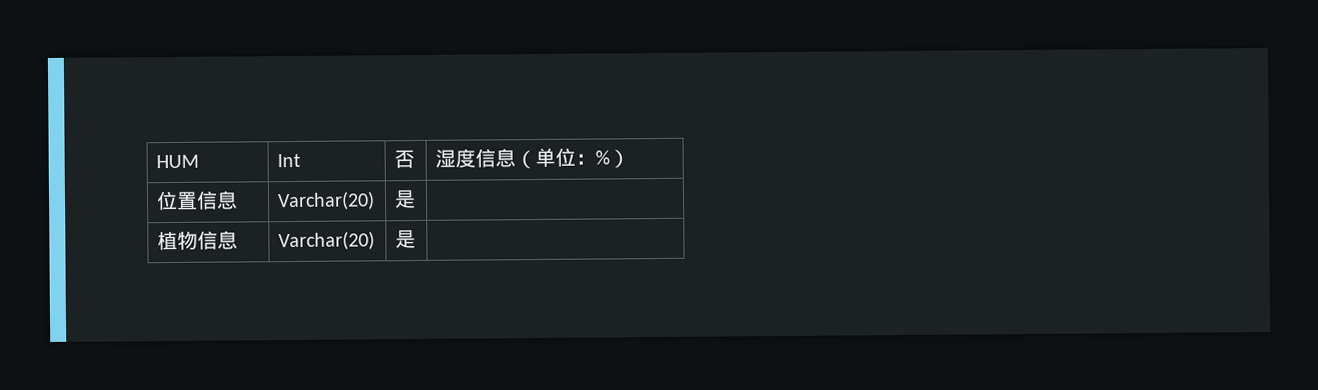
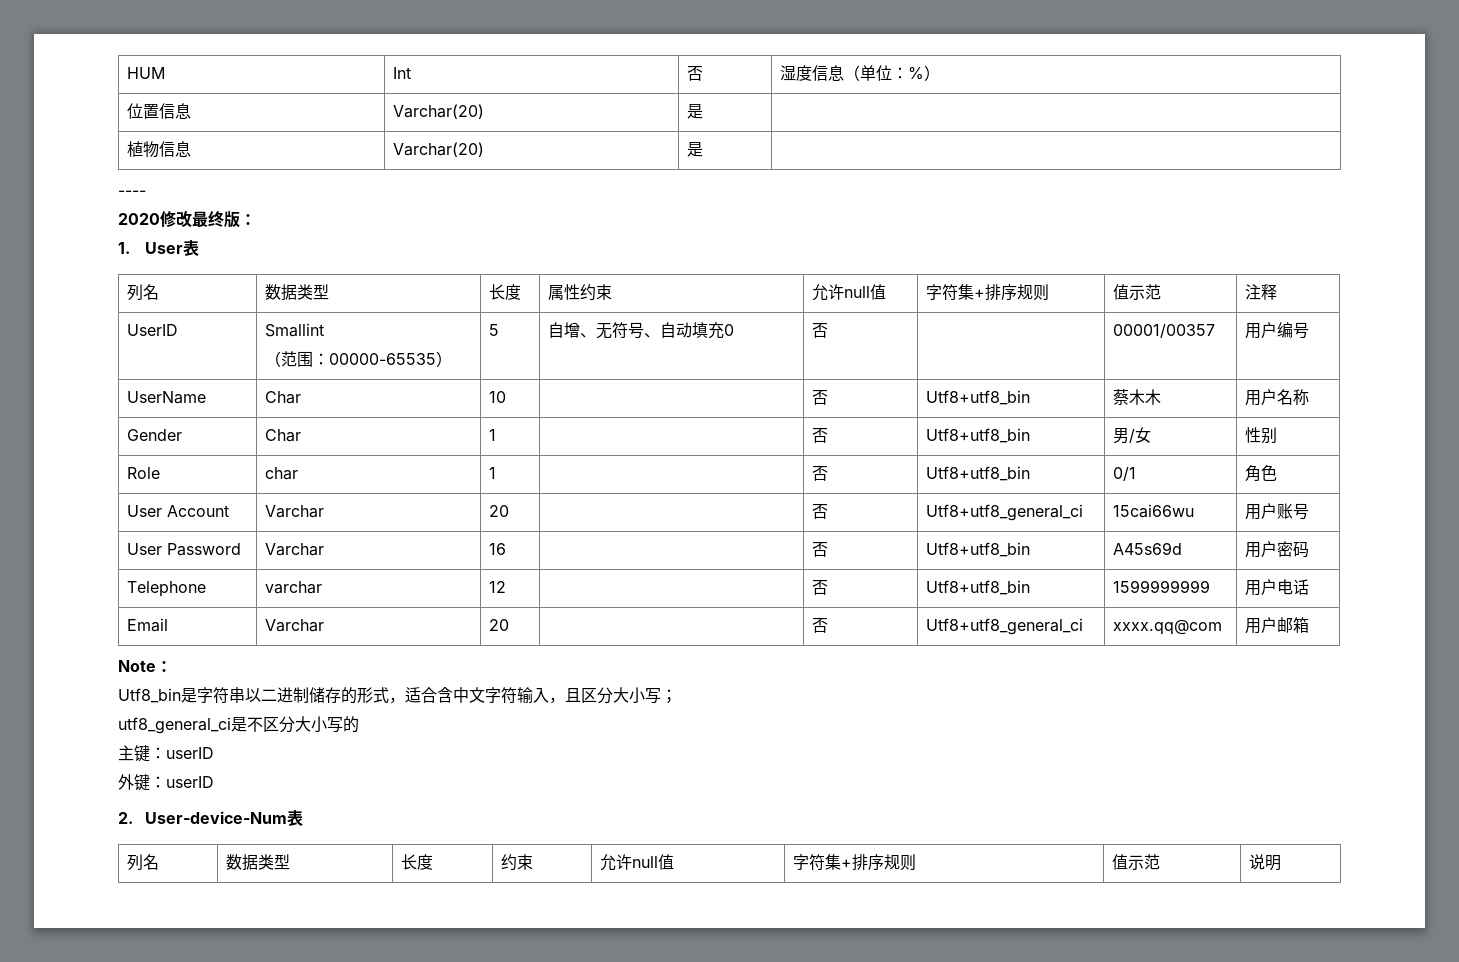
(416, 239) none -> [118,190,146,196] [118,211,256,228] [118,240,199,256] [126,284,159,301] [264,284,329,301] [488,284,521,300] [547,284,612,301] [811,284,886,301] [925,284,1049,301] [1112,284,1161,300] [1244,284,1277,300] [126,324,178,336] [264,323,324,337] [264,351,452,367] [488,324,499,336] [547,322,734,339] [811,323,828,338] [1112,324,1215,338] [1244,322,1309,339] [126,391,206,404] [264,391,301,404] [488,391,506,403] [811,390,828,405] [925,390,1030,405] [1112,389,1161,405] [1244,389,1309,406] [126,429,182,441] [264,429,301,442] [488,429,496,441] [811,428,828,443] [925,428,1030,443] [1112,427,1151,444] [1244,427,1277,444] [126,467,160,479] [264,467,298,480] [488,467,496,479] [811,466,828,481] [925,466,1030,481] [1112,467,1136,481] [1244,465,1277,482] [126,505,229,517] [264,505,324,518] [488,505,509,517] [811,504,828,519] [925,504,1083,521] [1112,504,1194,518] [1244,503,1309,520] [126,543,241,556] [264,543,324,556] [488,543,506,555] [811,542,828,557] [925,542,1030,557] [1112,542,1182,555] [1244,541,1309,558] [126,581,206,597] [264,581,322,594] [488,581,506,593] [811,580,828,595] [925,580,1030,595] [1112,580,1210,593] [1244,579,1309,596] [126,618,168,632] [264,619,324,632] [488,619,509,631] [811,618,828,633] [925,618,1083,635] [1112,619,1222,635] [1244,617,1309,634] [118,660,172,672] [118,687,677,704] [118,716,359,734] [118,745,214,762] [118,774,214,791] [118,810,303,826] [126,854,159,871] [225,854,290,871] [400,854,433,870] [500,854,533,871] [599,854,674,871] [792,854,916,871] [1111,854,1160,870] [1248,854,1281,871] // ---- // 2020修改最终版： // 1. User表 // 列名 | 数据类型 | 长度 | 属性约束 | 允许null值 | 字符集+排序规则 | 值示范 | 注释 // UserID | Smallint // （范围：00000-65535） | 5 | 自增、无符号、自动填充0 | 否 | | 00001/00357 | 用户编号 // UserName | Char | 10 | | 否 | Utf8+utf8_bin | 蔡木木 | 用户名称 // Gender | Char | 1 | | 否 | Utf8+utf8_bin | 男/女 | 性别 // Role | char | 1 | | 否 | Utf8+utf8_bin | 0/1 | 角色 // User Account | Varchar | 20 | | 否 | Utf8+utf8_general_ci | 15cai66wu | 用户账号 // User Password | Varchar | 16 | | 否 | Utf8+utf8_bin | A45s69d | 用户密码 // Telephone | varchar | 12 | | 否 | Utf8+utf8_bin | 1599999999 | 用户电话 // Email | Varchar | 20 | | 否 | Utf8+utf8_general_ci | xxxx.qq@com | 用户邮箱 // Note： // Utf8_bin是字符串以二进制储存的形式，适合含中文字符输入，且区分大小写； // utf8_general_ci是不区分大小写的 // 主键：userID // 外键：userID // 2. User-device-Num表 // 列名 | 数据类型 | 长度 | 约束 | 允许null值 | 字符集+排序规则 | 值示范 | 说明

